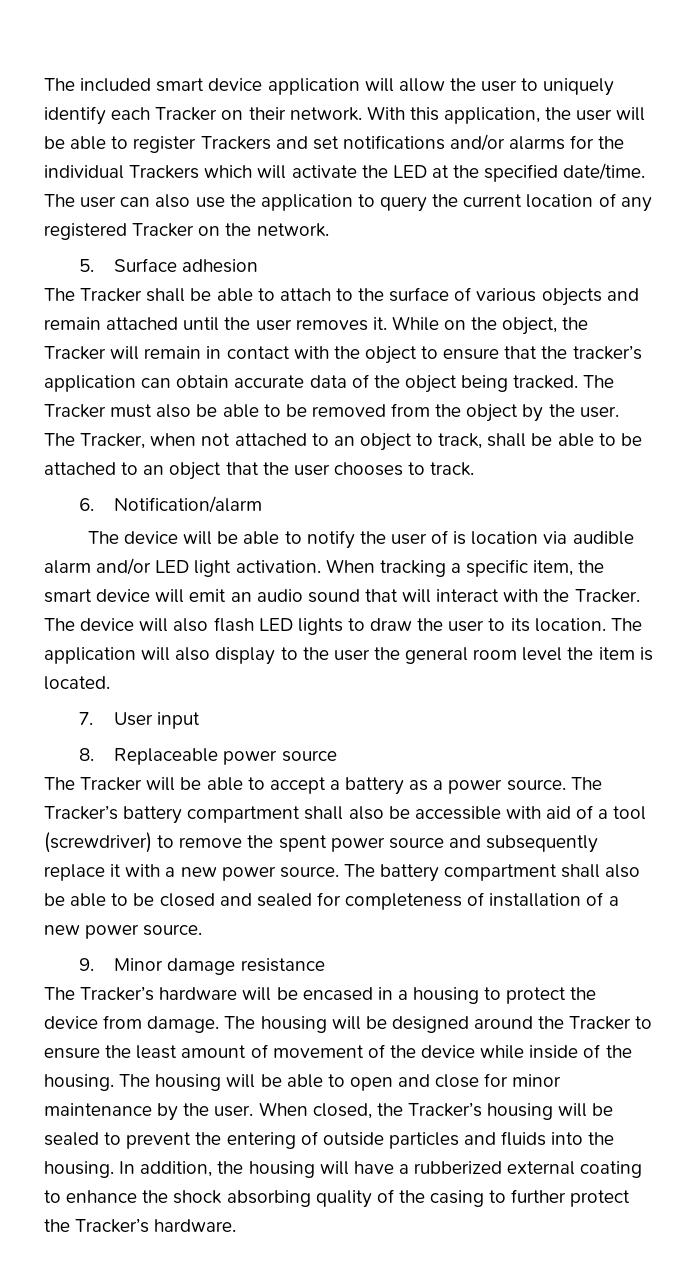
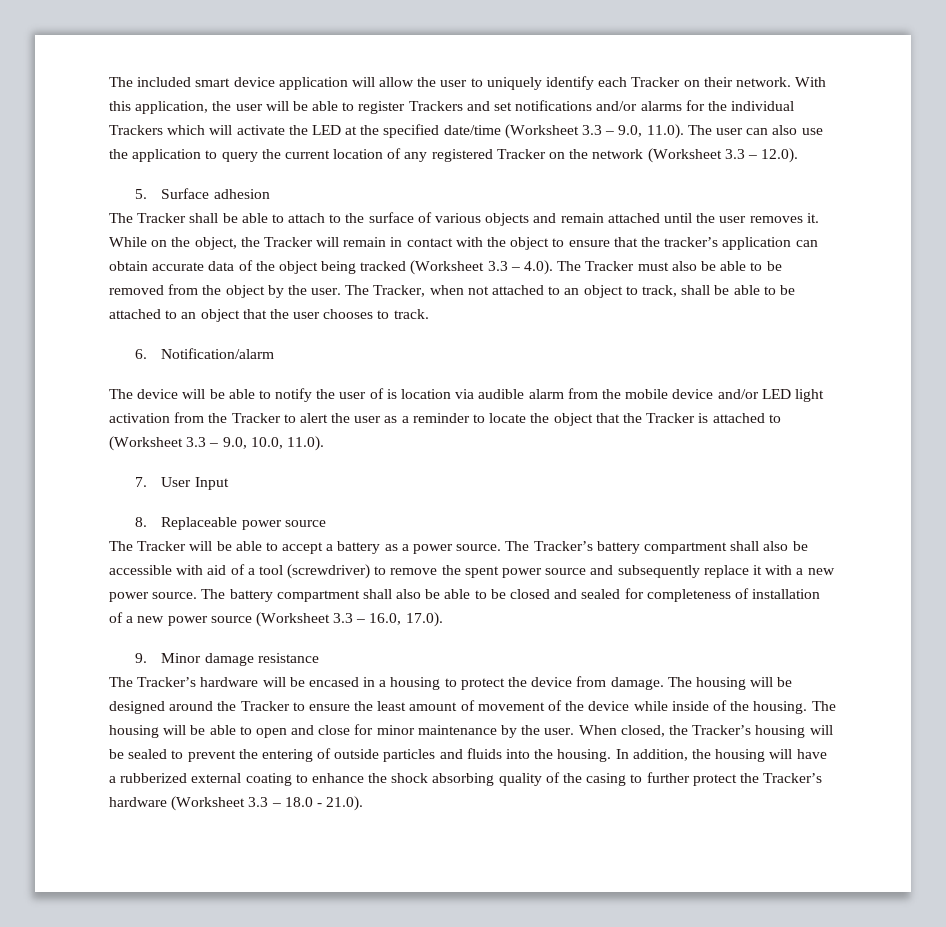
[563,163,646,180] date/time. -> [443,124,684,139] date/time (Worksheet 3.3 – 9.0, 11.0).
[256,223,329,237] network. -> [592,148,799,163] network (Worksheet 3.3 – 12.0).
[513,375,579,389] tracked. -> [360,260,554,275] tracked (Worksheet 3.3 – 4.0).
[96,558,605,577] [44,589,640,603] [44,617,642,635] [44,647,653,665] [44,676,110,690] and/or LED light activation. When tracking a specific item, the smart device will emit an audio sound that will interact with the Tracker. The device will also flash LED lights to draw the user to its location. The application will also display to the user the general room level the item is located. -> [567,388,824,402] [109,412,781,426] [109,436,324,451] from the mobile device and/or LED light activation from the Tracker to alert the user as a reminder to locate the object that the Tracker is attached to (Worksheet 3.3 – 9.0, 10.0, 11.0).
[157,712,201,729] input -> [194,477,229,490] Input
[143,924,203,936] source. -> [210,612,443,627] source (Worksheet 3.3 – 16.0, 17.0).
[154,1219,237,1232] hardware. -> [109,796,364,811] hardware (Worksheet 3.3 – 18.0 - 21.0).

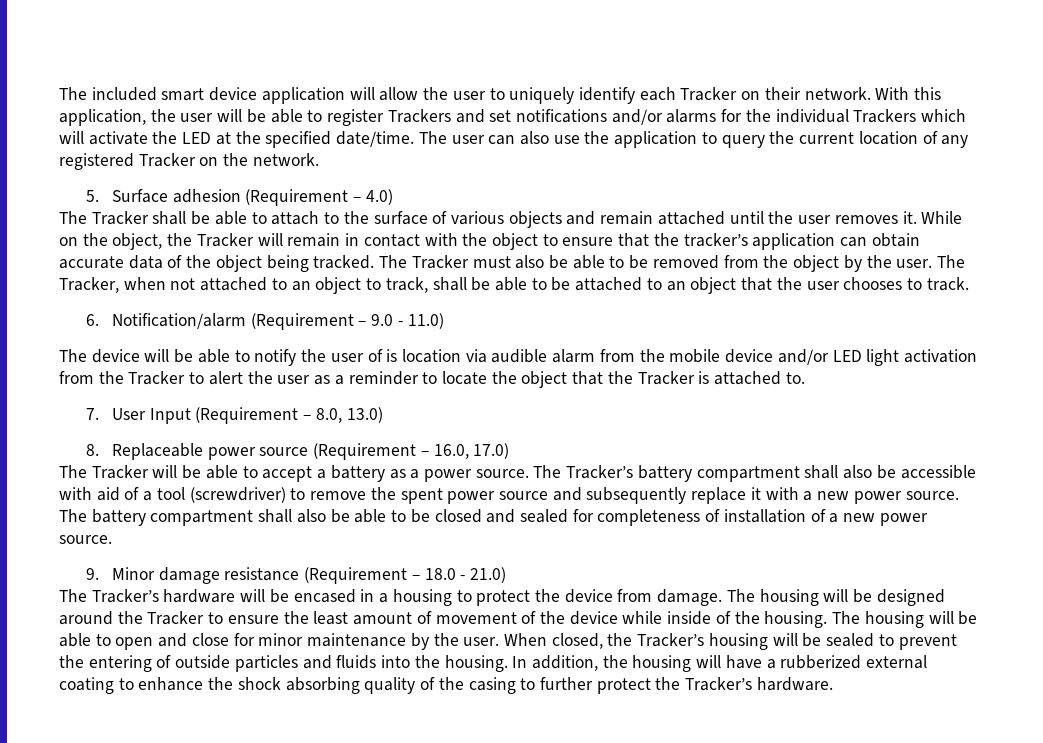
[443,124,684,139] date/time (Worksheet 3.3 – 9.0, 11.0). -> [336,131,415,147] date/time.
[592,148,799,163] network (Worksheet 3.3 – 12.0). -> [252,153,319,166] network.
(270, 194) none -> [245,189,393,206] (Requirement – 4.0)
[360,260,554,275] tracked (Worksheet 3.3 – 4.0). -> [313,255,375,269] tracked.
(275, 353) none -> [250,313,444,330] (Requirement – 9.0 - 11.0)
[768,414,781,423] [109,436,324,451] to (Worksheet 3.3 – 9.0, 10.0, 11.0). -> [785,372,805,384] to.
(229, 483) none -> [195,407,383,424] (Requirement – 8.0, 13.0)
(326, 523) none -> [313,443,510,460] (Requirement – 16.0, 17.0)
[210,612,443,627] source (Worksheet 3.3 – 16.0, 17.0). -> [59,535,112,544] source.
(319, 658) none -> [304,567,507,584] (Requirement – 18.0 - 21.0)
[109,796,364,811] hardware (Worksheet 3.3 – 18.0 - 21.0). -> [756,677,833,691] hardware.

